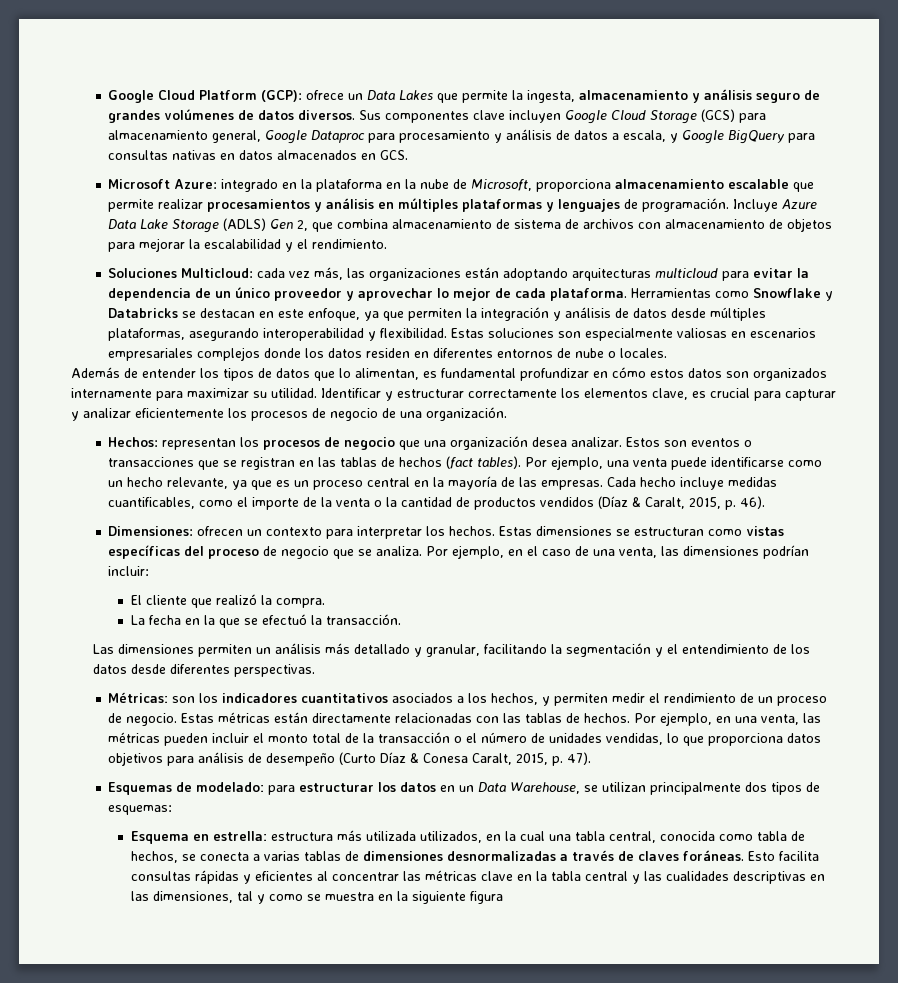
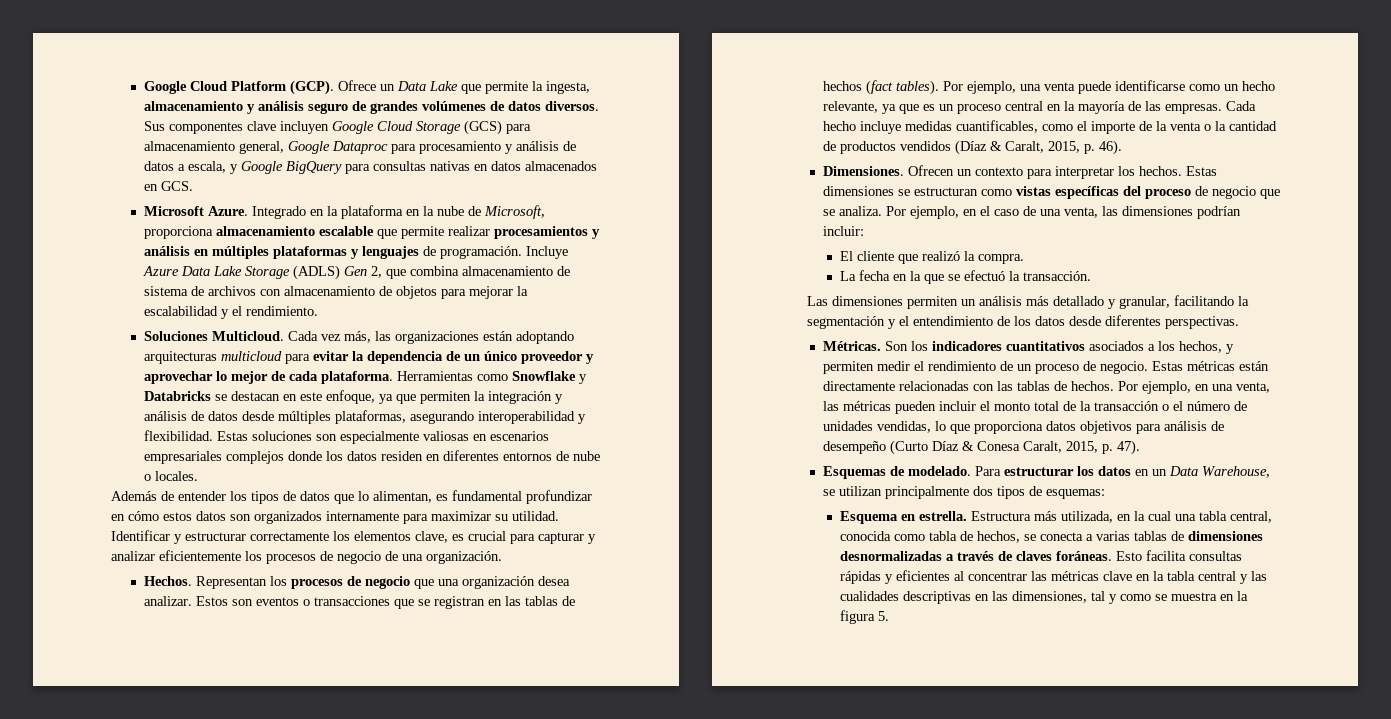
[261,90,434,102] (GCP): ofrece un Data Lakes -> [289,80,458,95] (GCP). Ofrece un Data Lake
[174,179,279,192] Azure: integrado -> [207,206,306,219] Azure. Integrado
[181,268,286,278] Multicloud: cada -> [211,331,318,341] Multicloud. Cada
[108,437,237,450] Hechos: representan -> [143,576,267,589] Hechos. Representan
[108,526,244,536] Dimensiones: ofrecen -> [822,165,954,176] Dimensiones. Ofrecen
[108,692,196,703] Métricas: son -> [822,341,908,351] Métricas. Son
[196,782,296,795] modelado: para -> [907,466,1001,476] modelado. Para
[212,830,482,843] estrella: estructura más utilizada utilizados, -> [918,511,1113,523] estrella. Estructura más utilizada,
[411,891,503,904] siguiente figura -> [839,610,889,624] figura 5.

